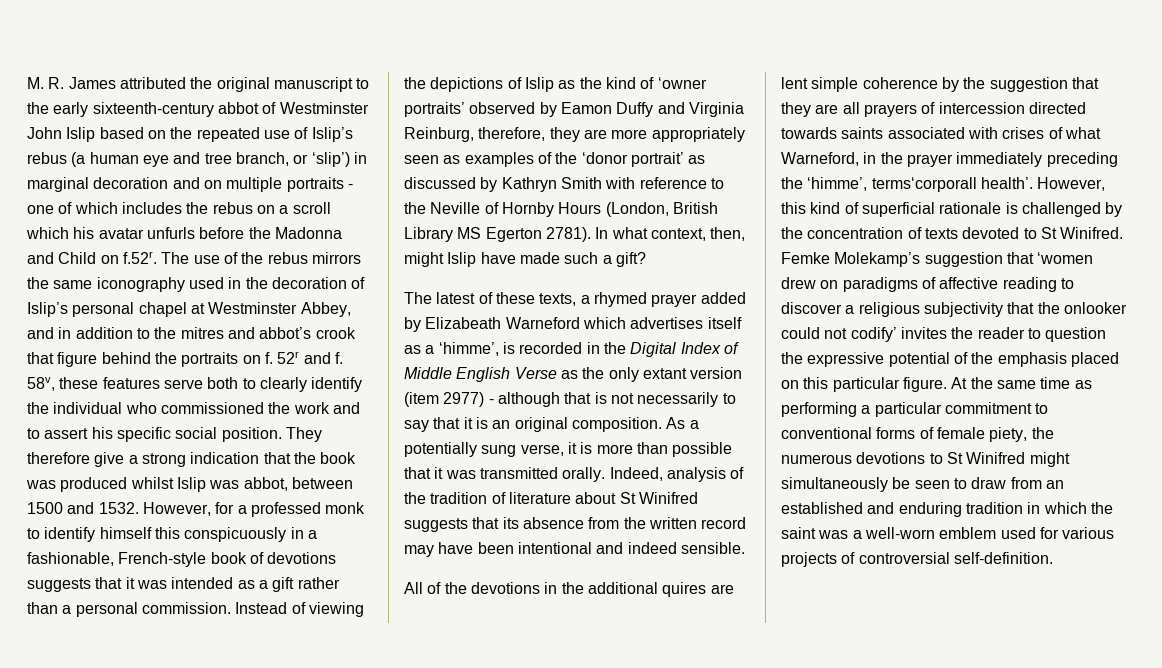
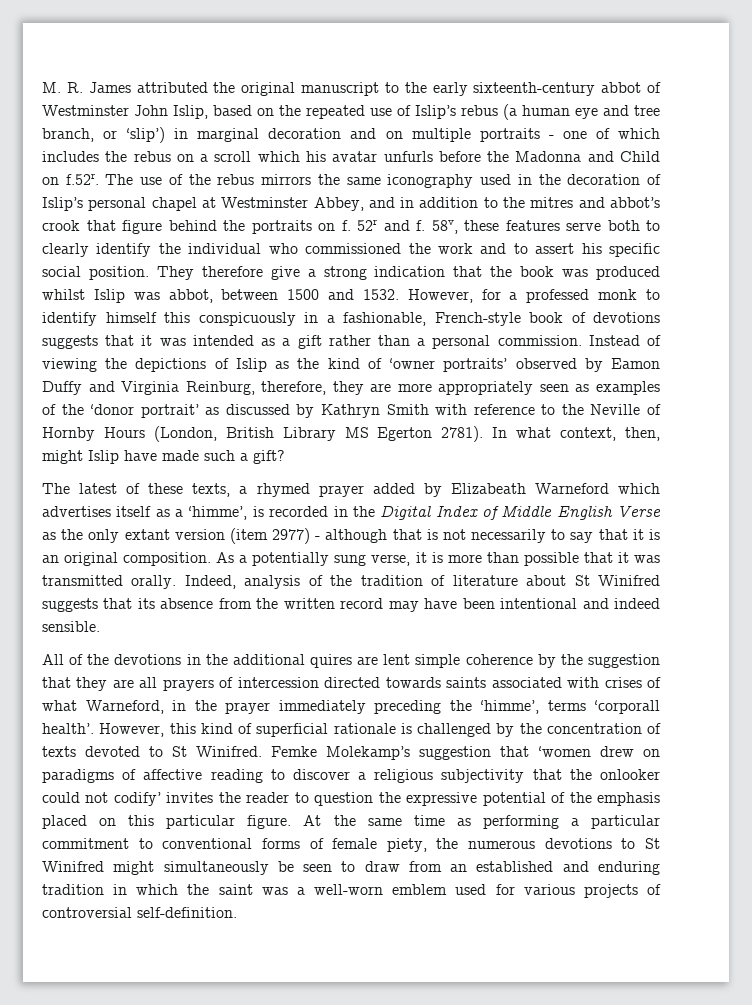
[66,127,96,142] Islip -> [173,105,208,119] Islip,
[871,177,977,192] terms‘corporall -> [547,700,660,714] terms ‘corporall

